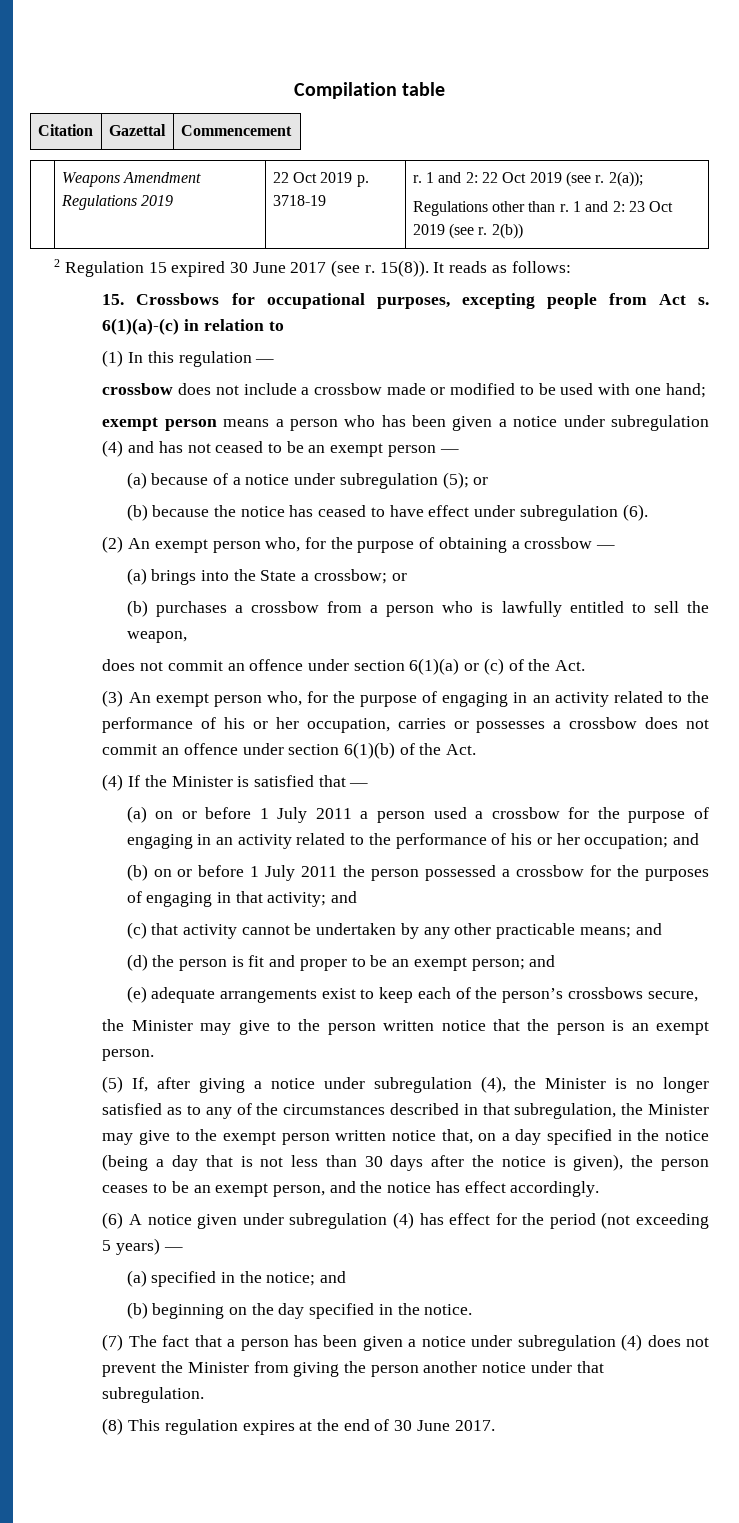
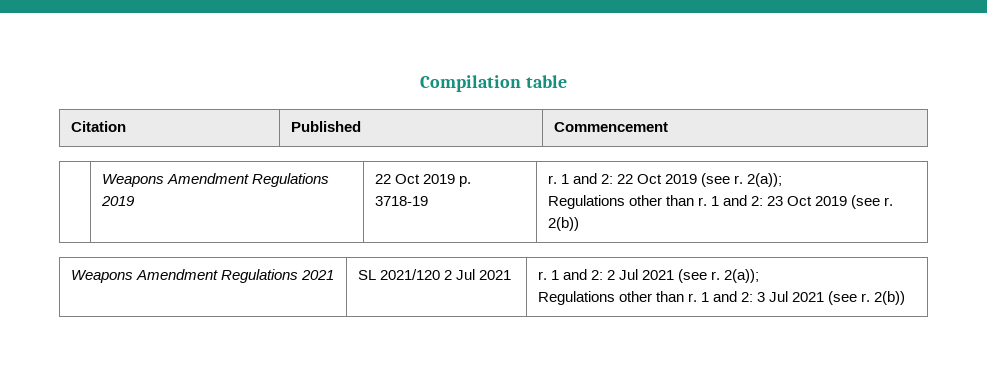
[108,124,166,136] Gazettal -> [290,121,361,132] Published
[54,259,571,277] [102,293,709,309] [102,318,284,335] [102,350,275,367] [102,383,706,398] [102,415,709,431] [102,440,459,457] [126,472,489,489] [126,504,648,521] [102,536,616,553] [126,568,407,585] [126,600,710,617] [126,631,187,643] [102,658,586,675] [102,690,709,707] [102,717,710,733] [102,742,477,759] [102,774,369,791] [126,806,710,823] [126,833,699,849] [126,864,710,881] [126,891,358,907] [126,922,662,939] [126,954,556,971] [126,986,698,1003] [102,1019,709,1035] [102,1049,155,1061] [102,1076,710,1093] [102,1103,709,1119] [102,1129,709,1145] [102,1154,709,1171] [102,1181,600,1197] [102,1212,710,1229] [102,1238,183,1255] [126,1270,347,1287] [126,1302,473,1319] [102,1334,709,1351] [102,1361,604,1377] [102,1387,205,1403] [102,1418,495,1435] // 2 Regulation 15 expired 30 June 2017 (see r. 15(8)). It reads as follows: // 15. Crossbows for occupational purposes, excepting people from Act s. 6(1)(a)-(c) in relation to // (1) In this regulation — // crossbow does not include a crossbow made or modified to be used with one hand; // exempt person means a person who has been given a notice under subregulation (4) and has not ceased to be an exempt person — // (a) because of a notice under subregulation (5); or // (b) because the notice has ceased to have effect under subregulation (6). // (2) An exempt person who, for the purpose of obtaining a crossbow — // (a) brings into the State a crossbow; or // (b) purchases a crossbow from a person who is lawfully entitled to sell the weapon, // does not commit an offence under section 6(1)(a) or (c) of the Act. // (3) An exempt person who, for the purpose of engaging in an activity related to the performance of his or her occupation, carries or possesses a crossbow does not commit an offence under section 6(1)(b) of the Act. // (4) If the Minister is satisfied that — // (a) on or before 1 July 2011 a person used a crossbow for the purpose of engaging in an activity related to the performance of his or her occupation; and // (b) on or before 1 July 2011 the person possessed a crossbow for the purposes of engaging in that activity; and // (c) that activity cannot be undertaken by any other practicable means; and // (d) the person is fit and proper to be an exempt person; and // (e) adequate arrangements exist to keep each of the person’s crossbows secure, // the Minister may give to the person written notice that the person is an exempt person. // (5) If, after giving a notice under subregulation (4), the Minister is no longer satisfied as to any of the circumstances described in that subregulation, the Minister may give to the exempt person written notice that, on a day specified in the notice (being a day that is not less than 30 days after the notice is given), the person ceases to be an exempt person, and the notice has effect accordingly. // (6) A notice given under subregulation (4) has effect for the period (not exceeding 5 years) — // (a) specified in the notice; and // (b) beginning on the day specified in the notice. // (7) The fact that a person has been given a notice under subregulation (4) does not prevent the Minister from giving the person another notice under that subregulation. // (8) This regulation expires at the end of 30 June 2017. -> [70,269,334,283] [357,269,511,280] [537,269,760,283] [537,291,906,305] // Weapons Amendment Regulations 2021 | SL 2021/120 2 Jul 2021 | r. 1 and 2: 2 Jul 2021 (see r. 2(a)); // Regulations other than r. 1 and 2: 3 Jul 2021 (see r. 2(b))

